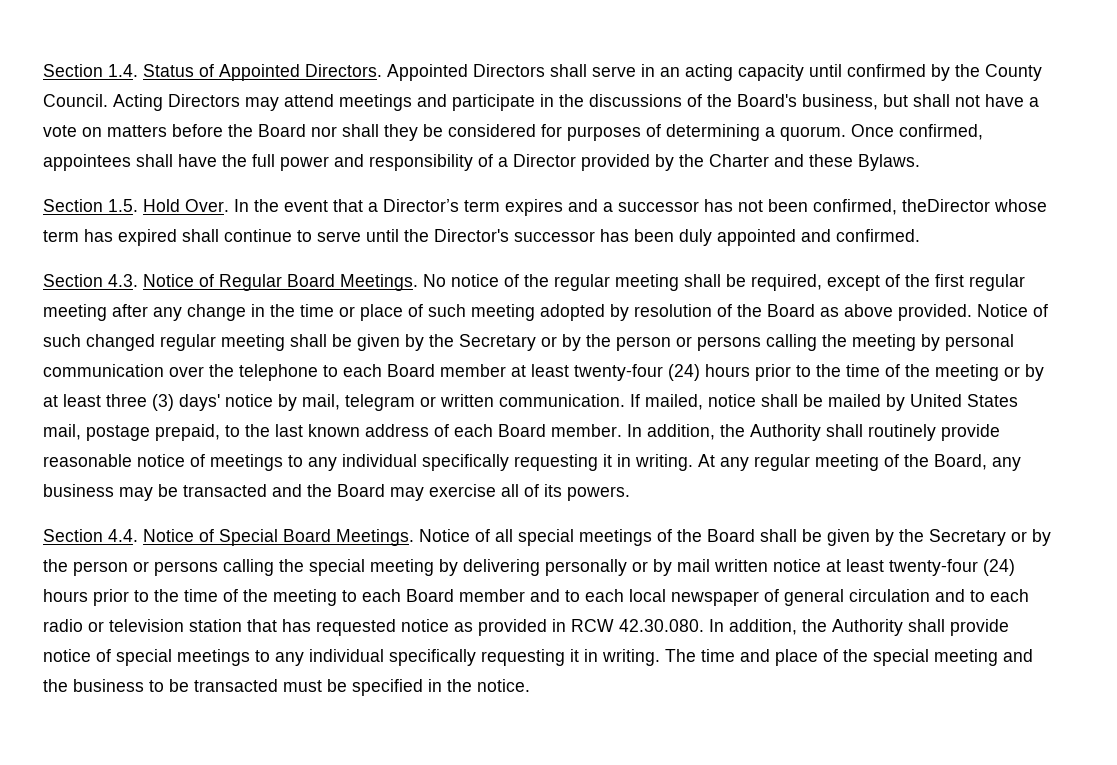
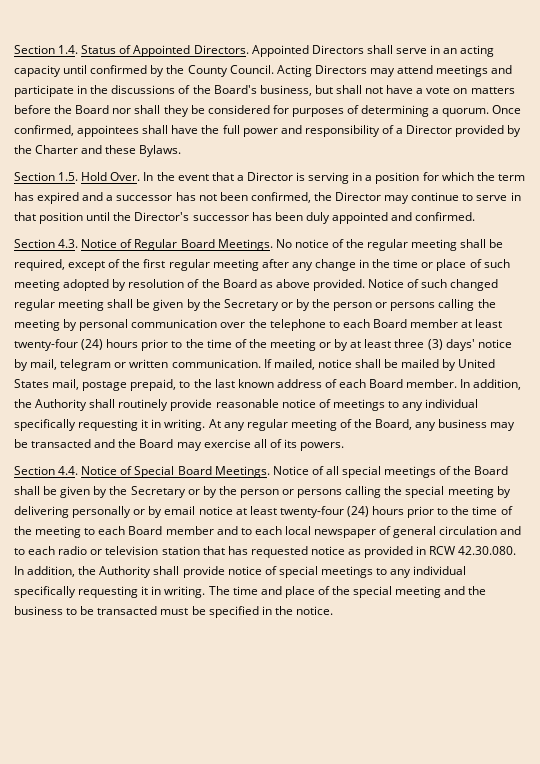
[383,199,563,216] Director’s term expires -> [246,172,525,184] [14,192,80,204] Director is serving in a position for which the term has expired
[902,199,1047,212] [43,229,361,246] theDirector whose term has expired shall continue to serve -> [313,192,521,204] [14,212,84,224] the Director may continue to serve in that position
[677,559,768,572] mail written -> [164,506,196,515] email

